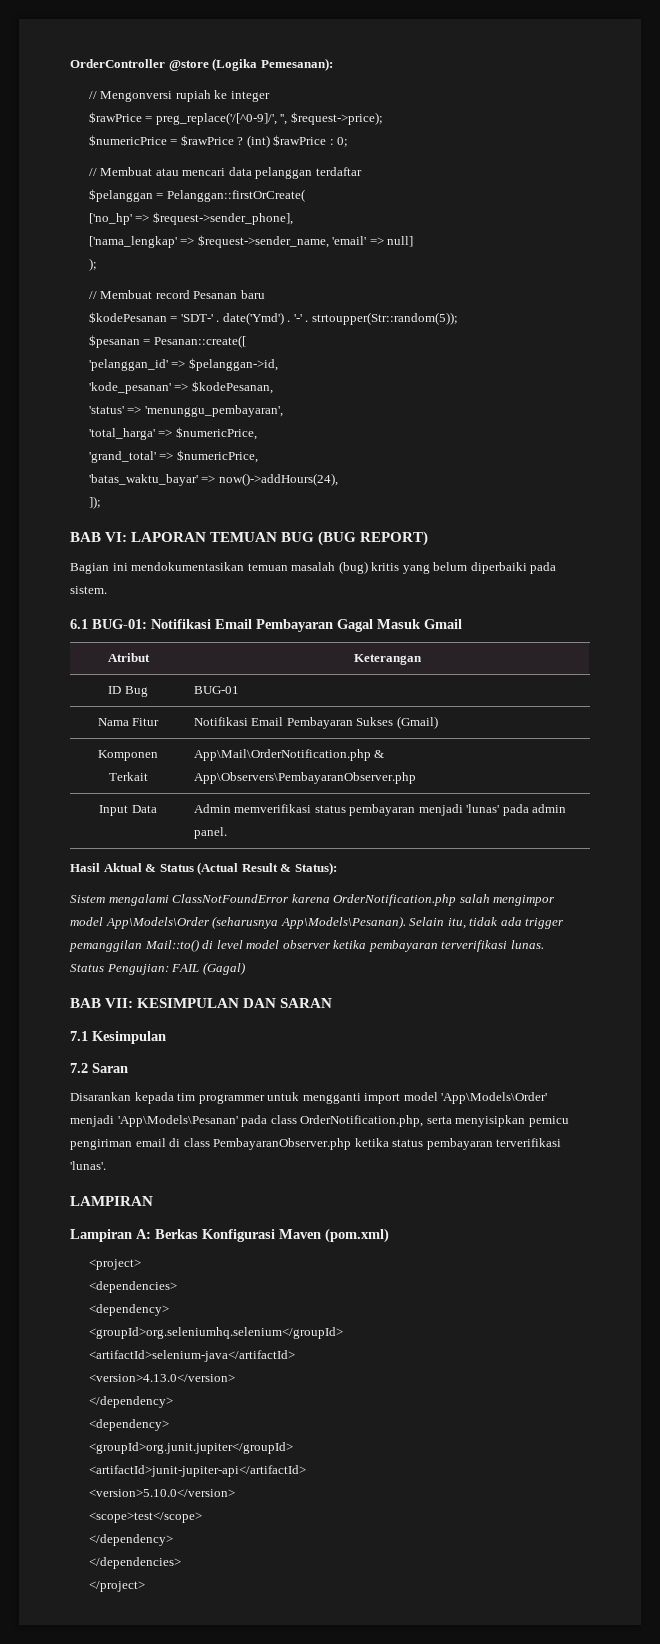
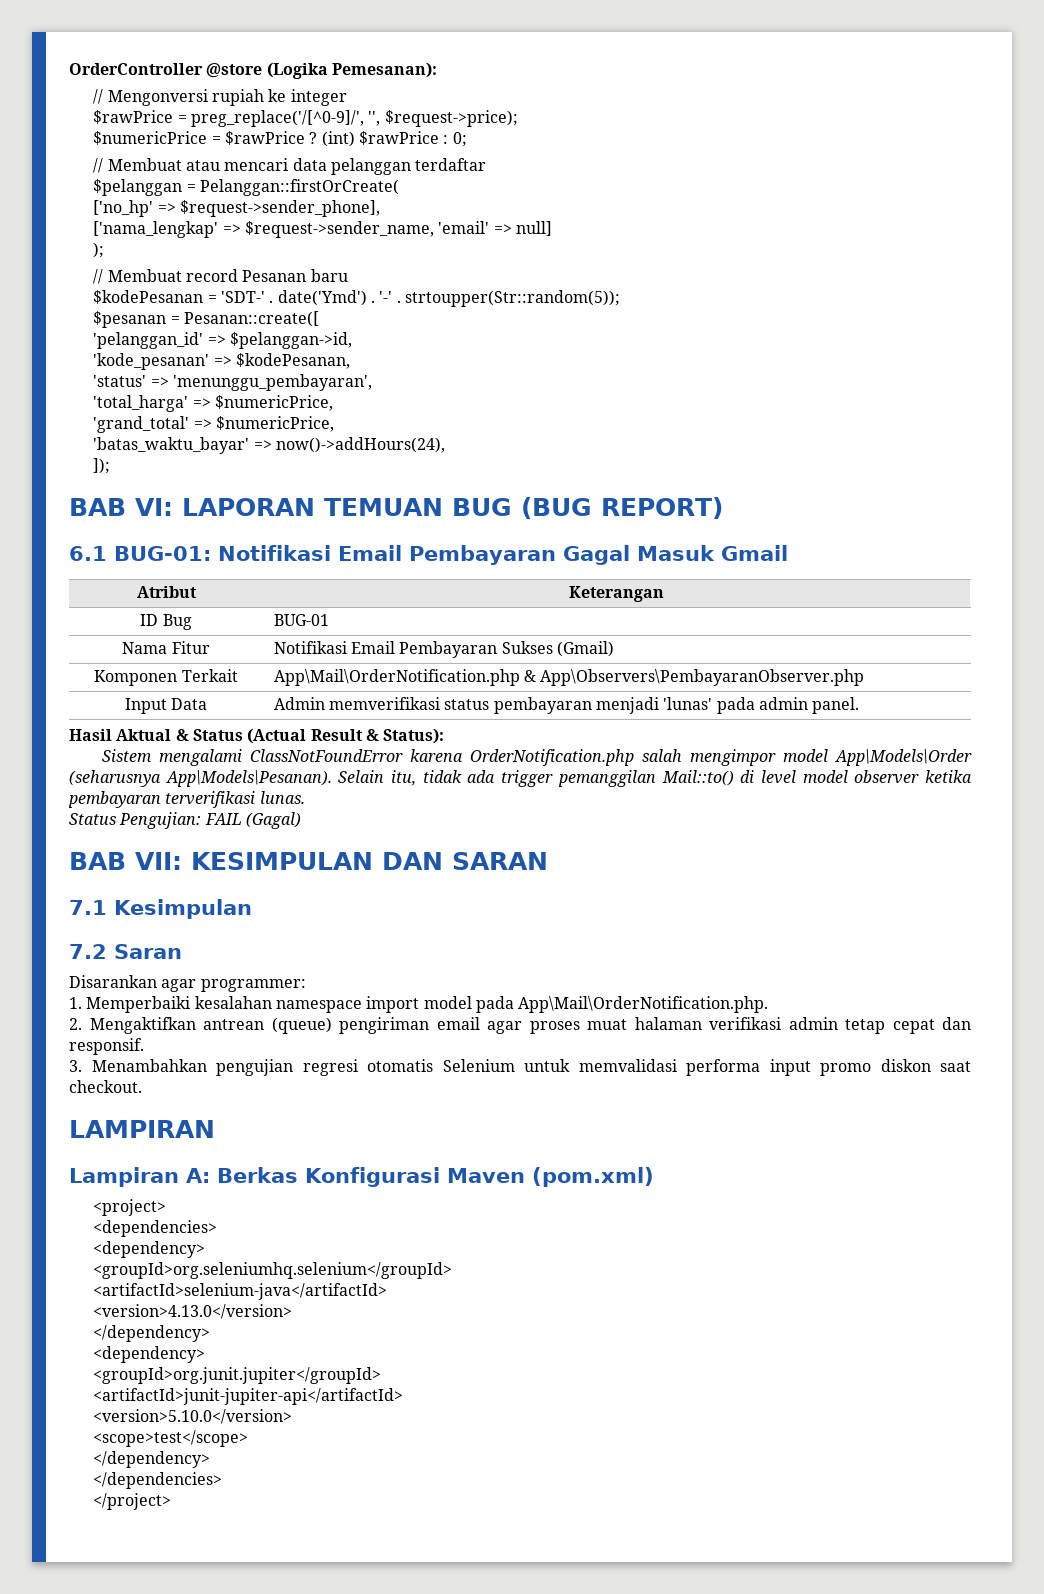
[70,561,557,574] [70,586,107,594] // Bagian ini mendokumentasikan temuan masalah (bug) kritis yang belum diperbaiki pada sistem. -> (723, 508) none
[134,1092,548,1104] [70,1115,569,1127] [70,1138,562,1150] [70,1161,106,1170] kepada tim programmer untuk mengganti import model 'App\Models\Order' menjadi 'App\Models\Pesanan' pada class OrderNotification.php, serta menyisipkan pemicu pengiriman email di class PembayaranObserver.php ketika status pembayaran terverifikasi 'lunas'. -> [161,979,306,992] [69,996,769,1013] [69,1017,971,1034] [69,1038,144,1055] [69,1059,971,1076] [69,1080,142,1093] agar programmer: // 1. Memperbaiki kesalahan namespace import model pada App\Mail\OrderNotification.php. // 2. Mengaktifkan antrean (queue) pengiriman email agar proses muat halaman verifikasi admin tetap cepat dan responsif. // 3. Menambahkan pengujian regresi otomatis Selenium untuk memvalidasi performa input promo diskon saat checkout.

